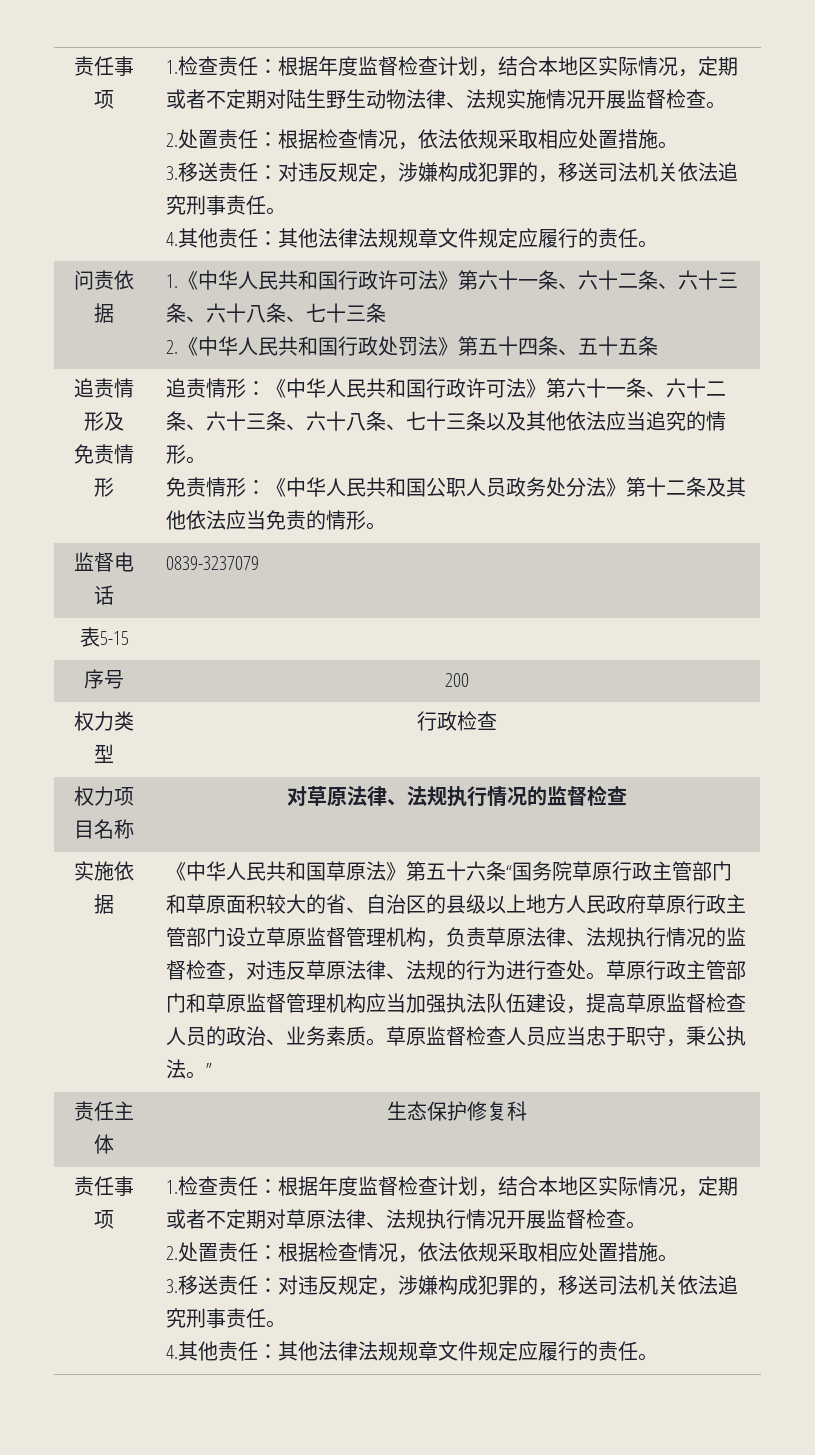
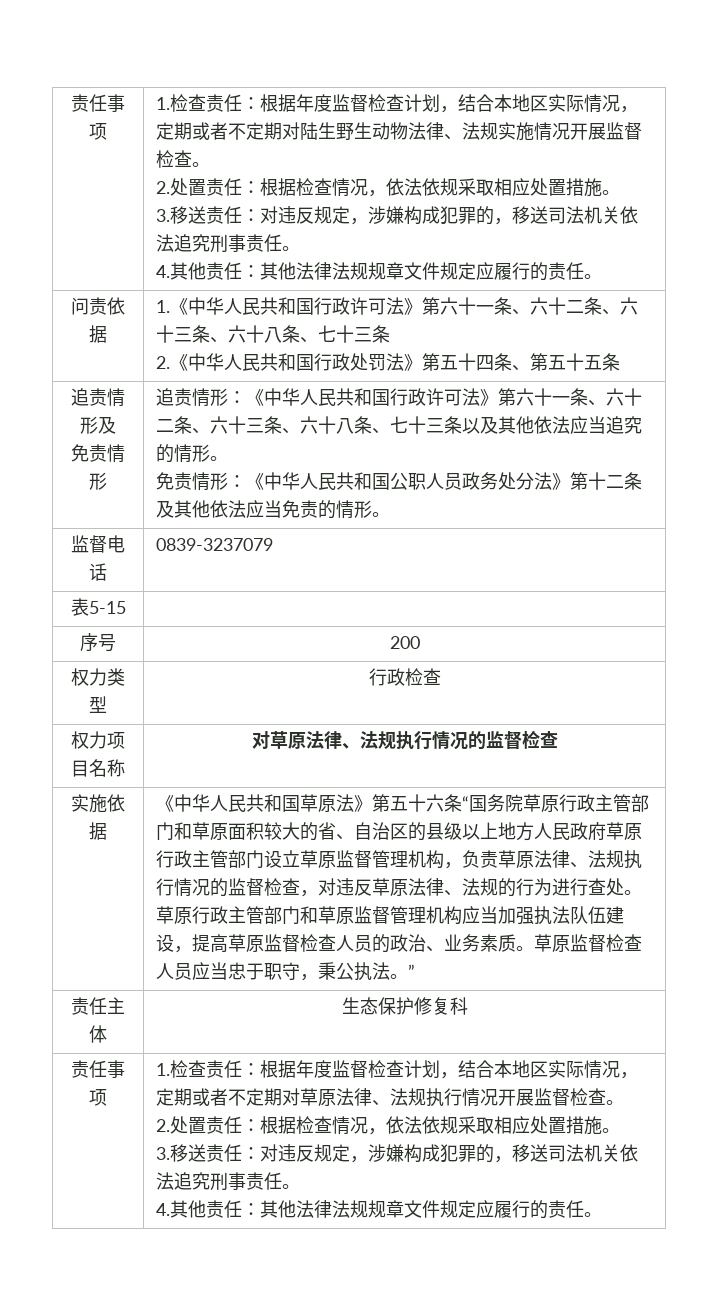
(579, 352) none -> [529,353,548,371] 第

